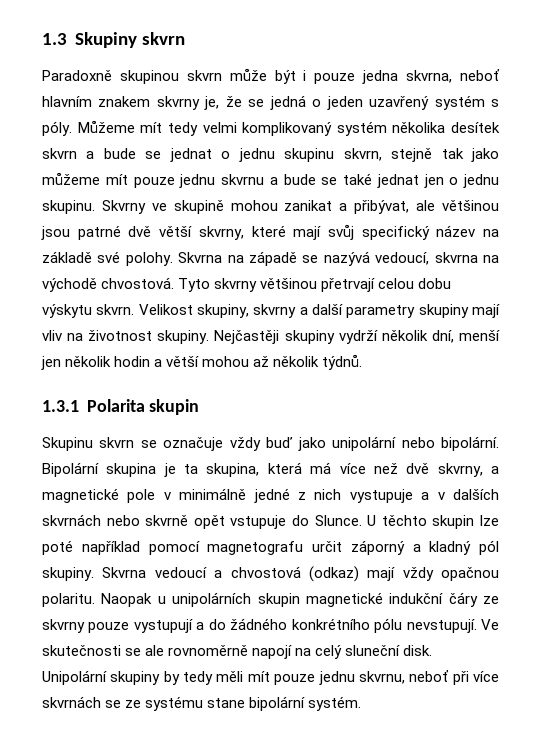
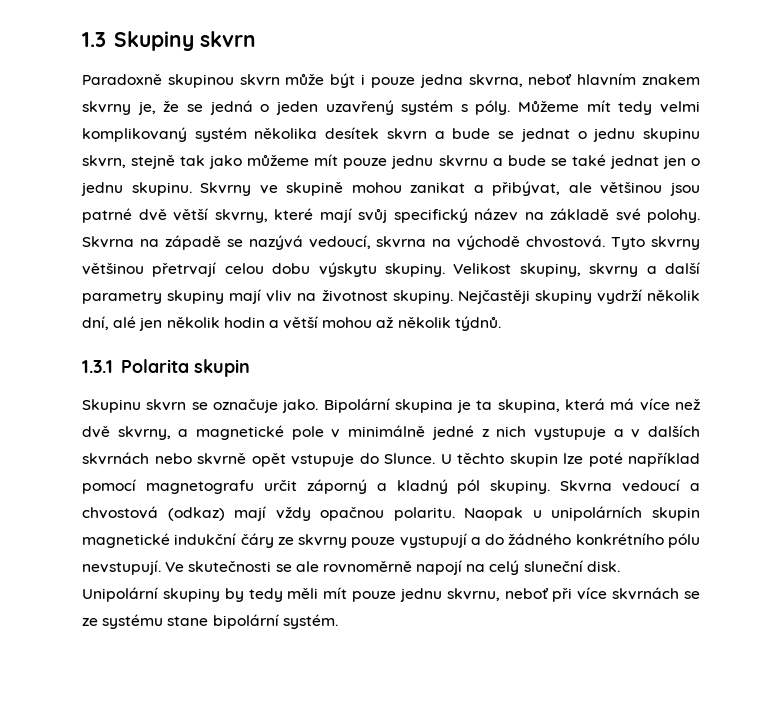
[96,304,135,315] skvrn. -> [385,263,445,277] skupiny.
[458,330,500,341] menší -> [113,316,137,328] alé
[229,436,500,451] vždy buď jako unipolární nebo bipolární. -> [282,399,319,413] jako.

